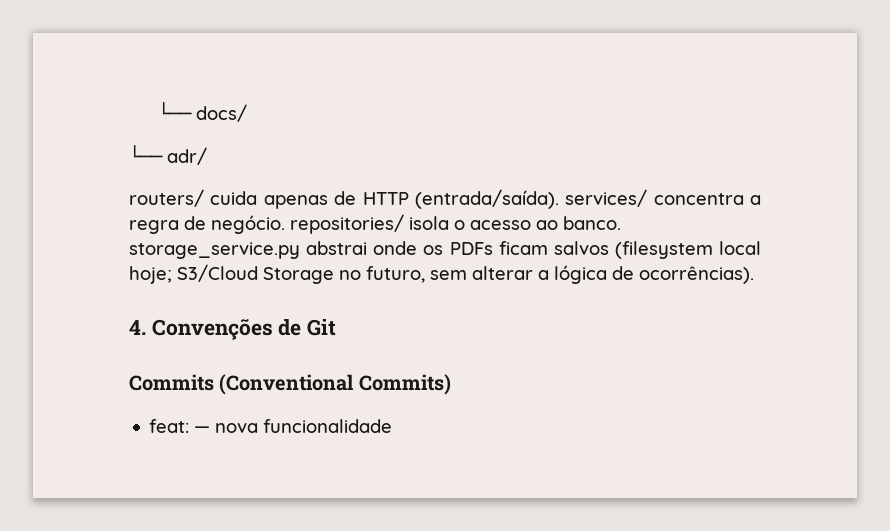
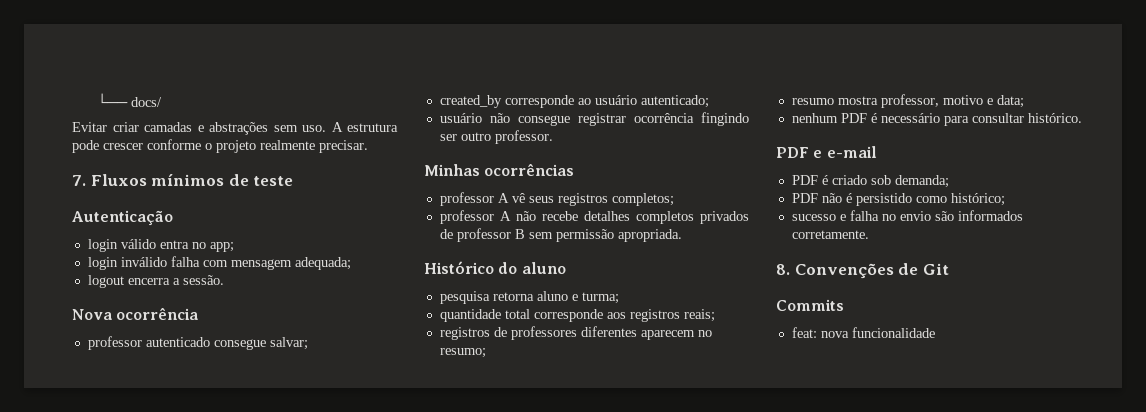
[129,145,207,165] [129,189,761,209] [129,214,621,234] [129,241,761,259] [129,264,754,284] [129,320,146,335] └── adr/ // routers/ cuida apenas de HTTP (entrada/saída). services/ concentra a regra de negócio. repositories/ isola o acesso ao banco. storage_service.py abstrai onde os PDFs ficam salvos (filesystem local hoje; S3/Cloud Storage no futuro, sem alterar a lógica de ocorrências). // 4. -> [72,122,398,135] [72,139,368,153] [72,174,294,186] [72,210,173,226] [87,239,234,252] [87,256,351,270] [87,275,224,288] [72,307,200,320] [87,336,308,350] [439,95,709,108] [439,112,749,126] [439,130,553,144] [424,163,575,176] [439,192,674,206] [439,210,749,224] [439,228,682,242] [424,261,566,274] [439,291,619,304] [439,309,715,322] [439,326,712,340] [439,348,486,358] [791,94,1024,108] [791,113,1082,126] [776,146,877,158] [791,175,949,188] [791,193,1005,206] [791,210,1023,221] [791,230,869,239] [776,264,790,275] Evitar criar camadas e abstrações sem uso. A estrutura pode crescer conforme o projeto realmente precisar. // 7. Fluxos mínimos de teste // Autenticação // login válido entra no app; // login inválido falha com mensagem adequada; // logout encerra a sessão. // Nova ocorrência // professor autenticado consegue salvar; // created_by corresponde ao usuário autenticado; // usuário não consegue registrar ocorrência fingindo ser outro professor. // Minhas ocorrências // professor A vê seus registros completos; // professor A não recebe detalhes completos privados de professor B sem permissão apropriada. // Histórico do aluno // pesquisa retorna aluno e turma; // quantidade total corresponde aos registros reais; // registros de professores diferentes aparecem no resumo; // resumo mostra professor, motivo e data; // nenhum PDF é necessário para consultar histórico. // PDF e e-mail // PDF é criado sob demanda; // PDF não é persistido como histórico; // sucesso e falha no envio são informados corretamente. // 8.
[219,374,451,395] (Conventional Commits) -> (844, 305) none
[194,426,211,433] — -> (817, 332) none

